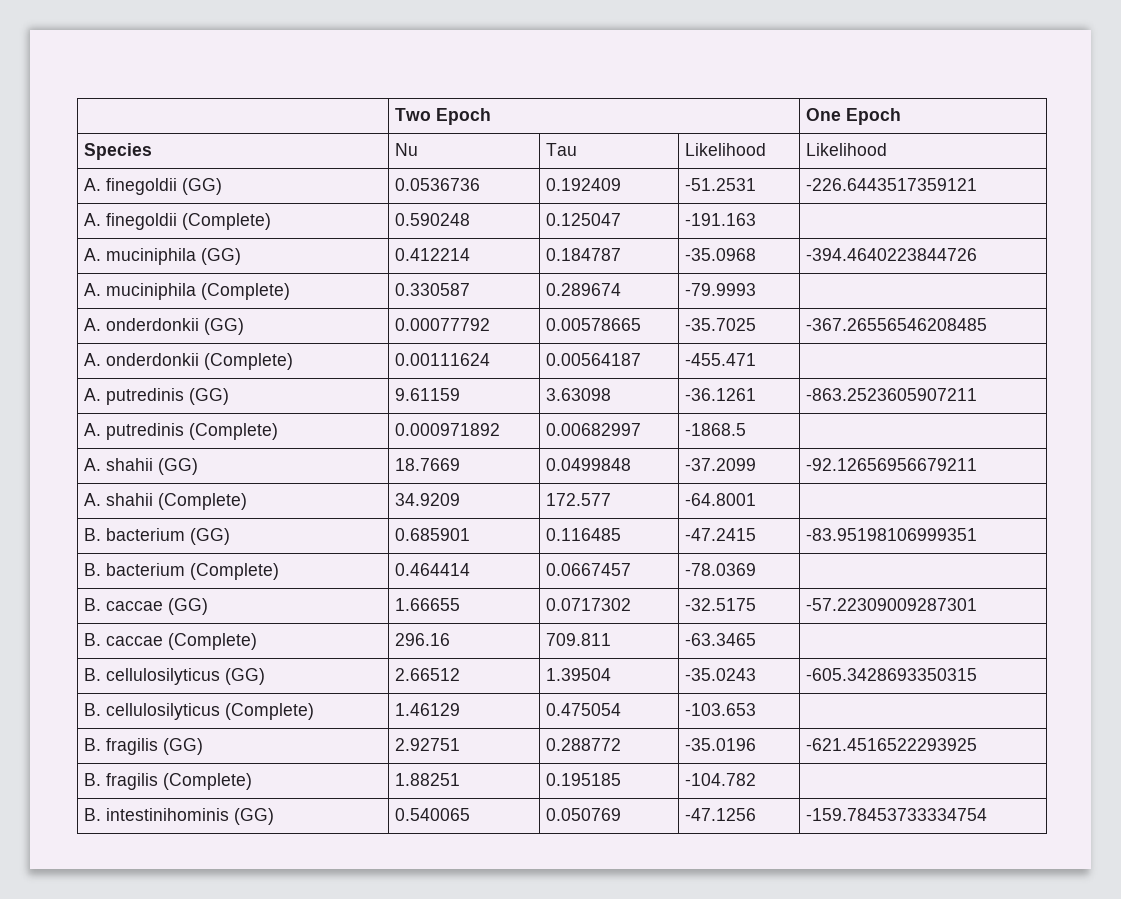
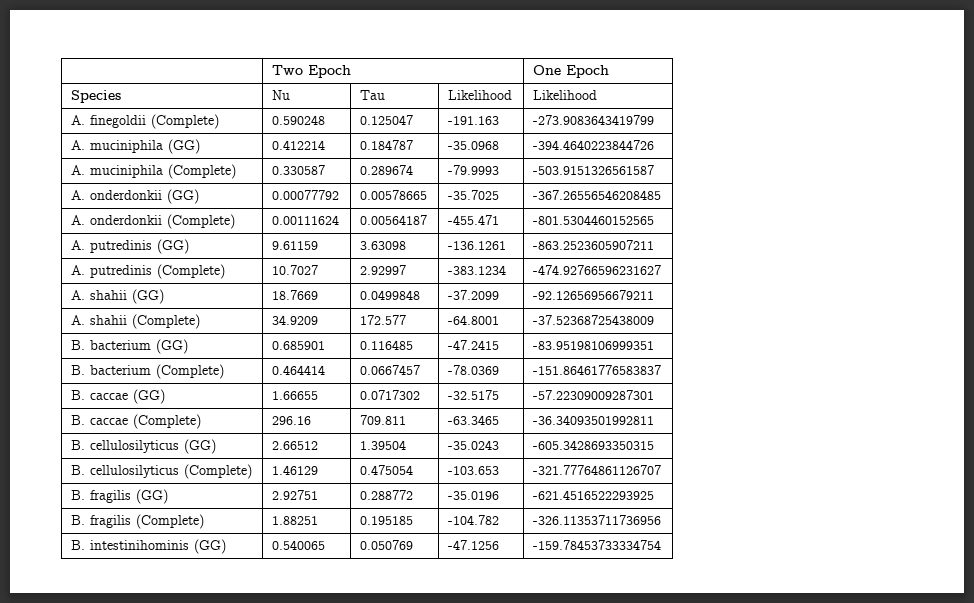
[84,178,223,195] [395,178,481,191] [546,178,622,191] [685,178,757,191] [806,178,978,191] // A. finegoldii (GG) | 0.0536736 | 0.192409 | -51.2531 | -226.6443517359121 -> (597, 95) none
(757, 219) none -> [532,115,654,125] -273.9083643419799
(757, 289) none -> [532,165,654,175] -503.9151326561587
(757, 359) none -> [532,215,654,225] -801.5304460152565
[685,388,757,401] -36.1261 -> [447,241,506,250] -136.1261
[395,423,501,436] [546,423,642,436] [685,423,747,436] 0.000971892 | 0.00682997 | -1868.5 | -> [271,265,318,275] [359,265,406,275] [447,265,506,275] [532,265,661,275] 10.7027 | 2.92997 | -383.1234 | -474.92766596231627
(757, 499) none -> [532,315,654,325] -37.52368725438009
(757, 569) none -> [532,365,661,375] -151.86461776583837
(757, 639) none -> [532,415,654,425] -36.34093501992811
(757, 709) none -> [532,465,661,475] -321.77764861126707
(757, 779) none -> [532,515,661,525] -326.11353711736956

